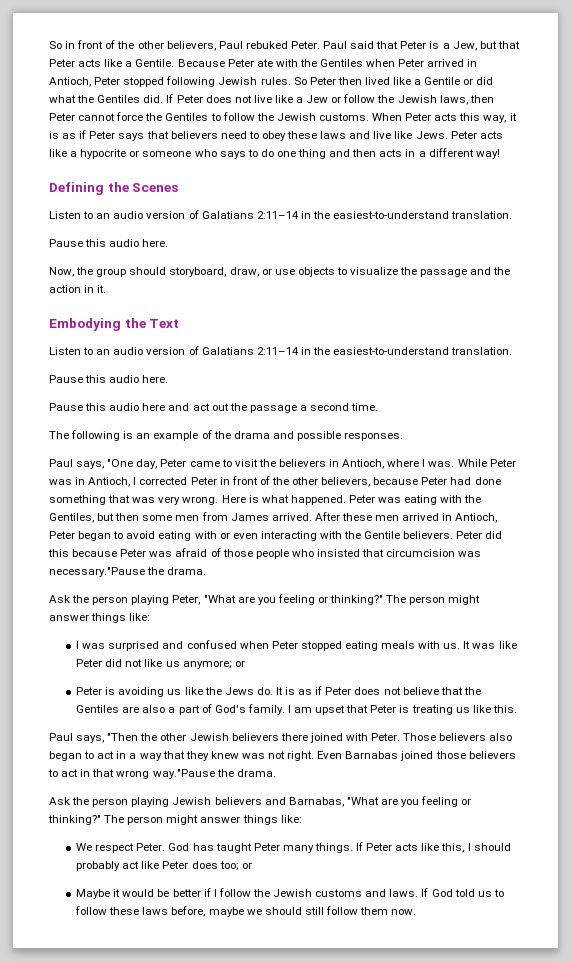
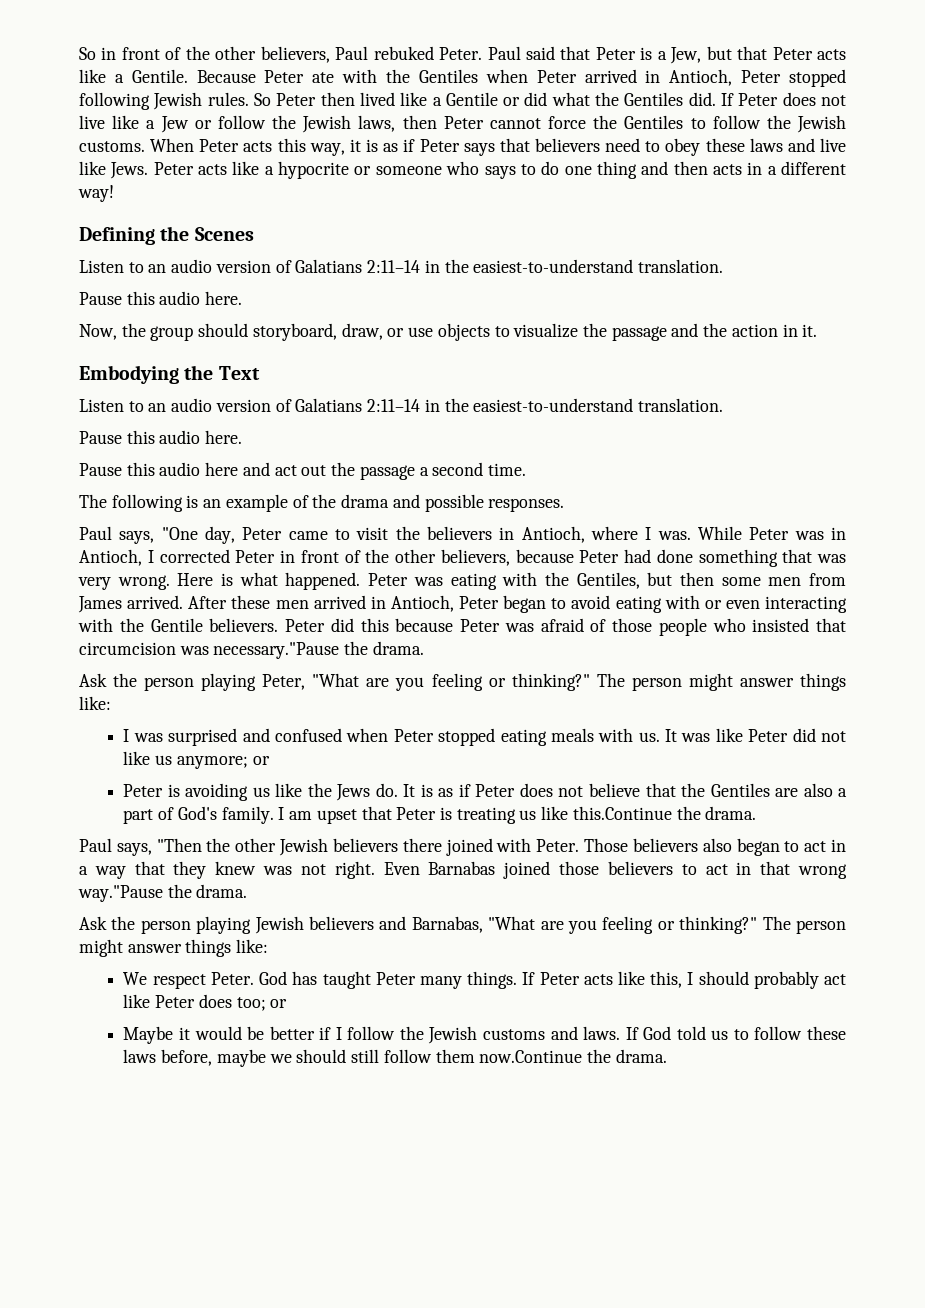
[492,705,517,713] this. -> [572,806,757,820] this.Continue the drama.
[391,909,417,915] now. -> [479,1049,667,1063] now.Continue the drama.

